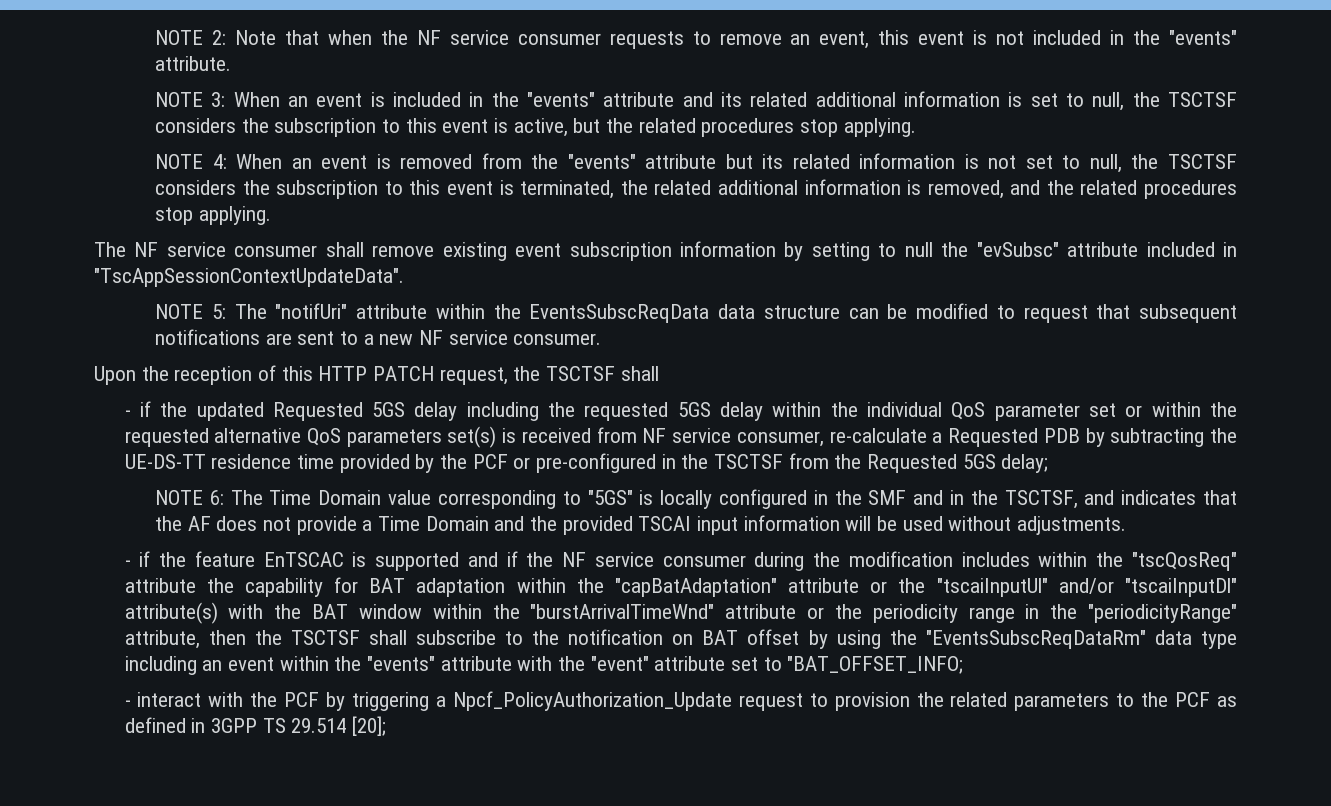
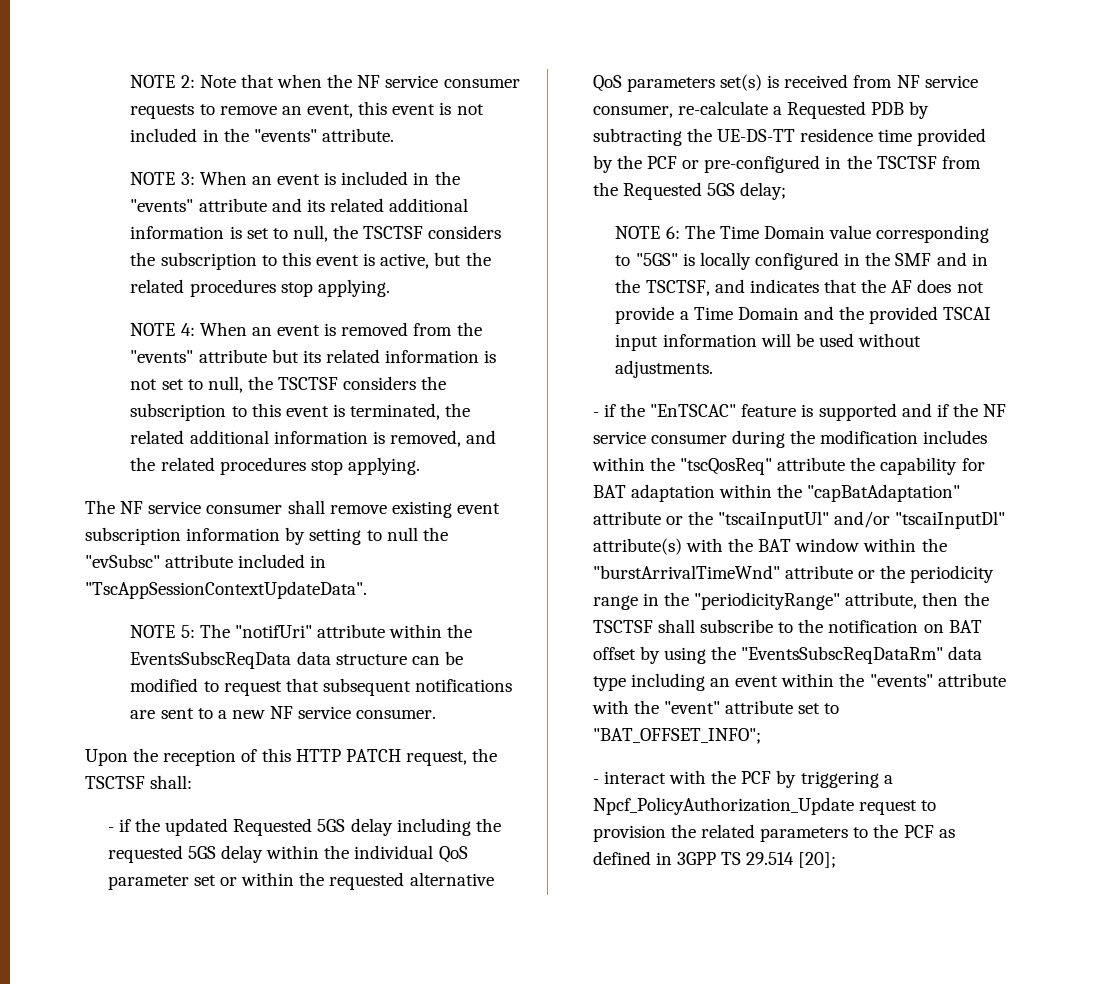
[620,366,659,381] shall -> [150,775,193,789] shall:
[194,551,344,567] feature EnTSCAC -> [650,404,797,417] "EnTSCAC" feature
[787,656,964,674] "BAT_OFFSET_INFO; -> [592,728,761,744] "BAT_OFFSET_INFO";

